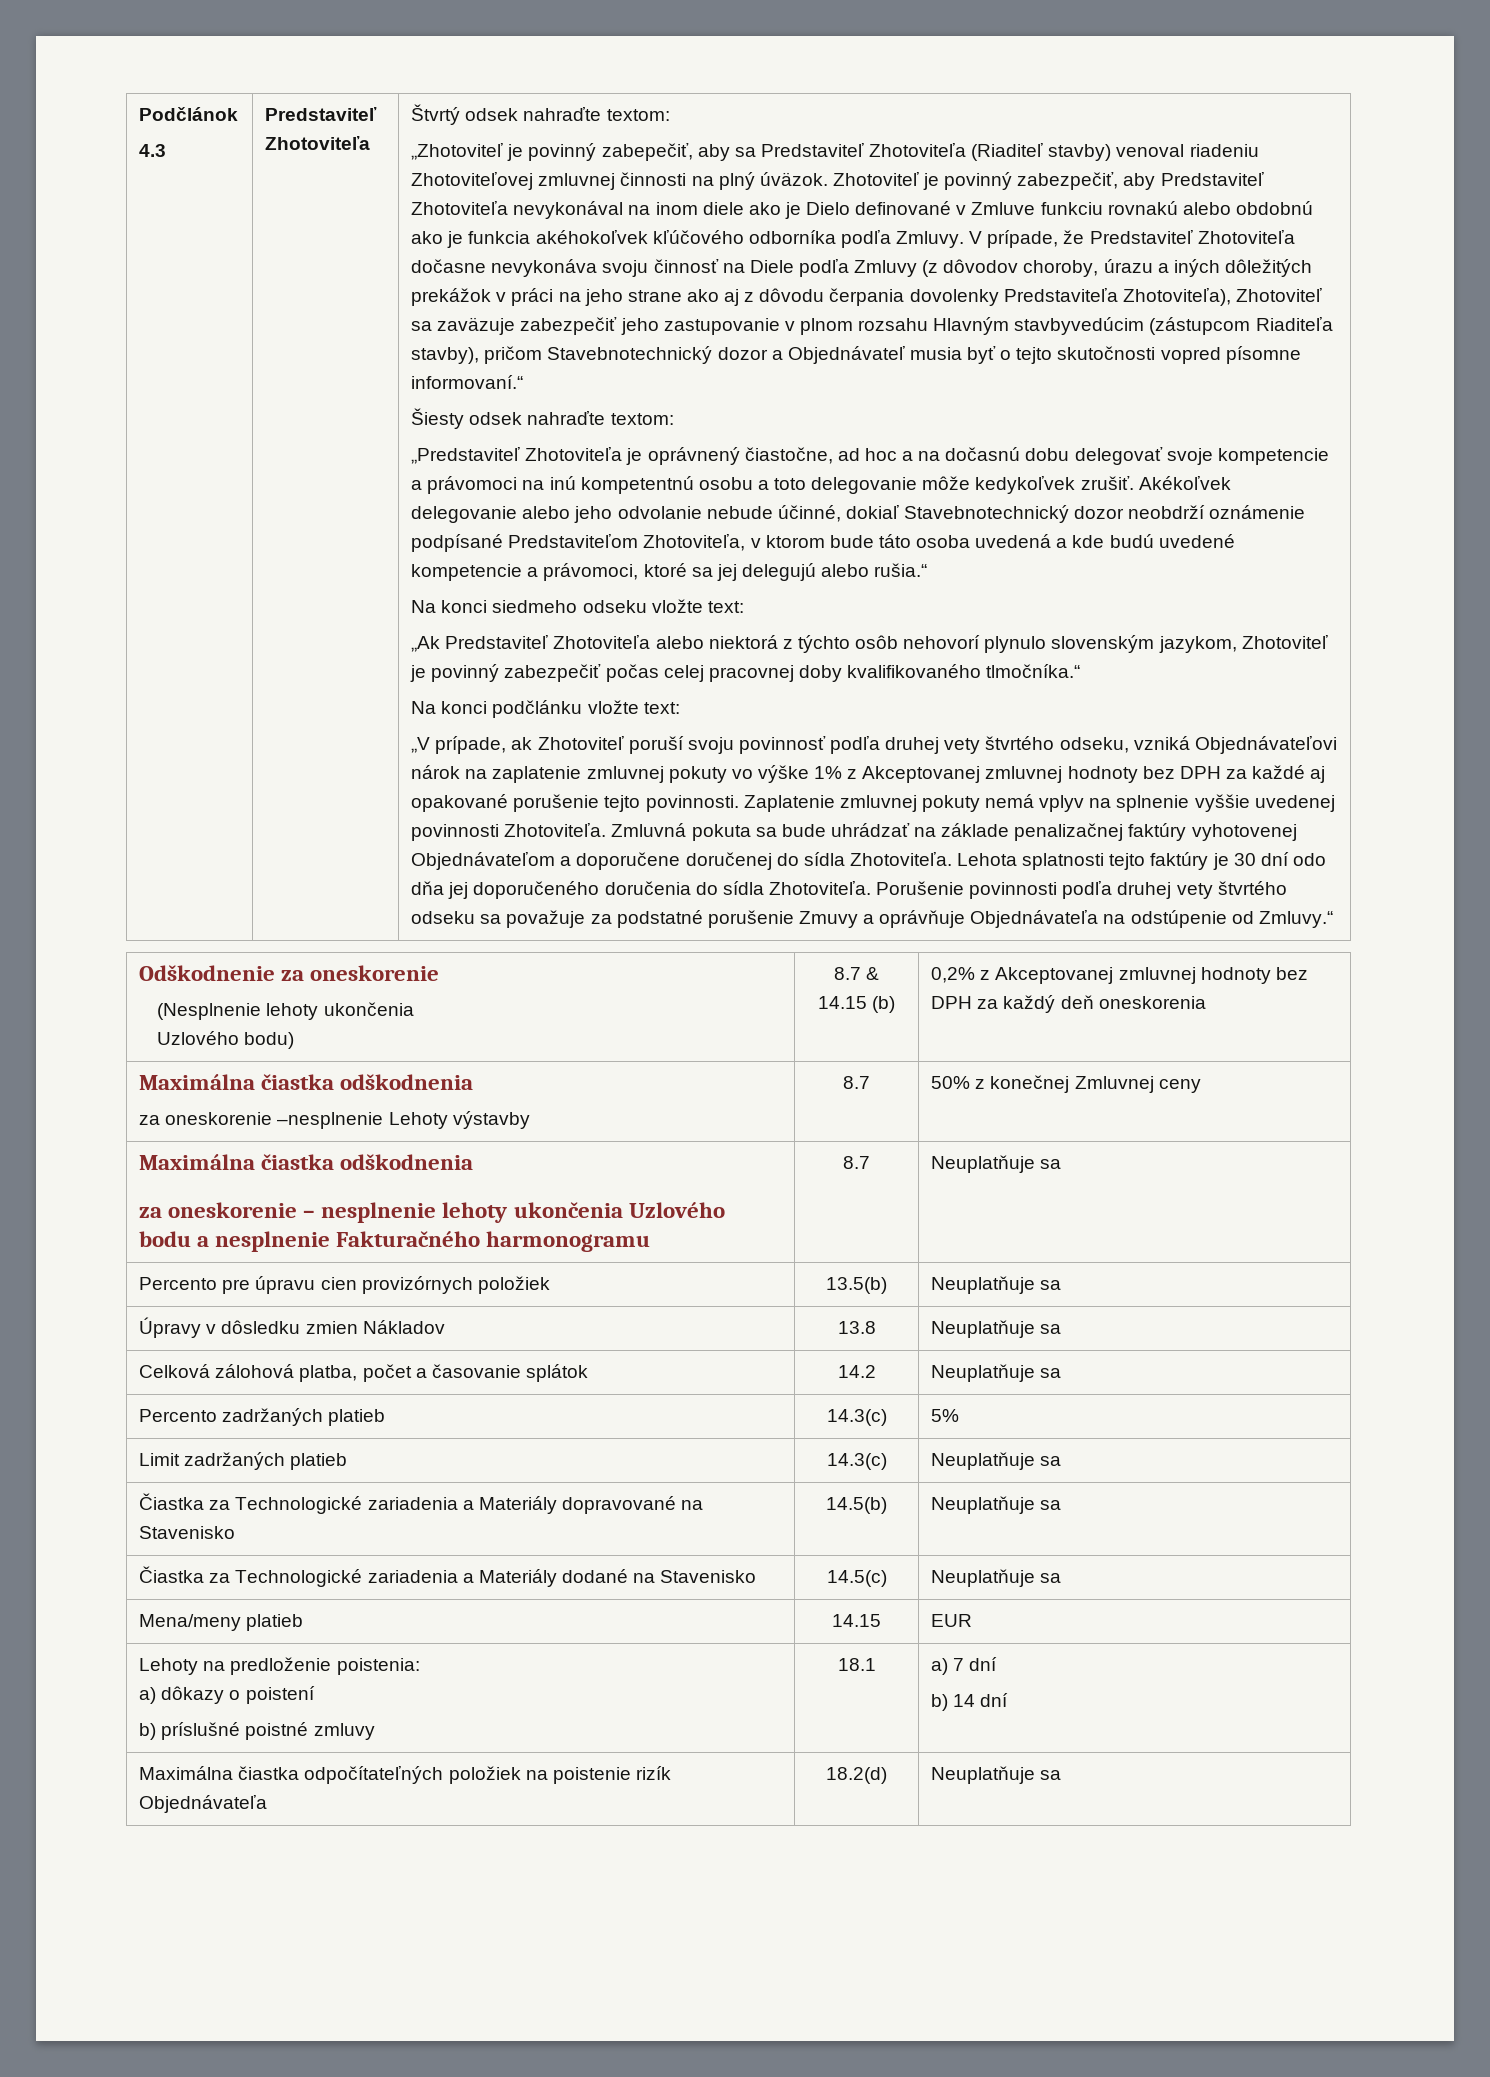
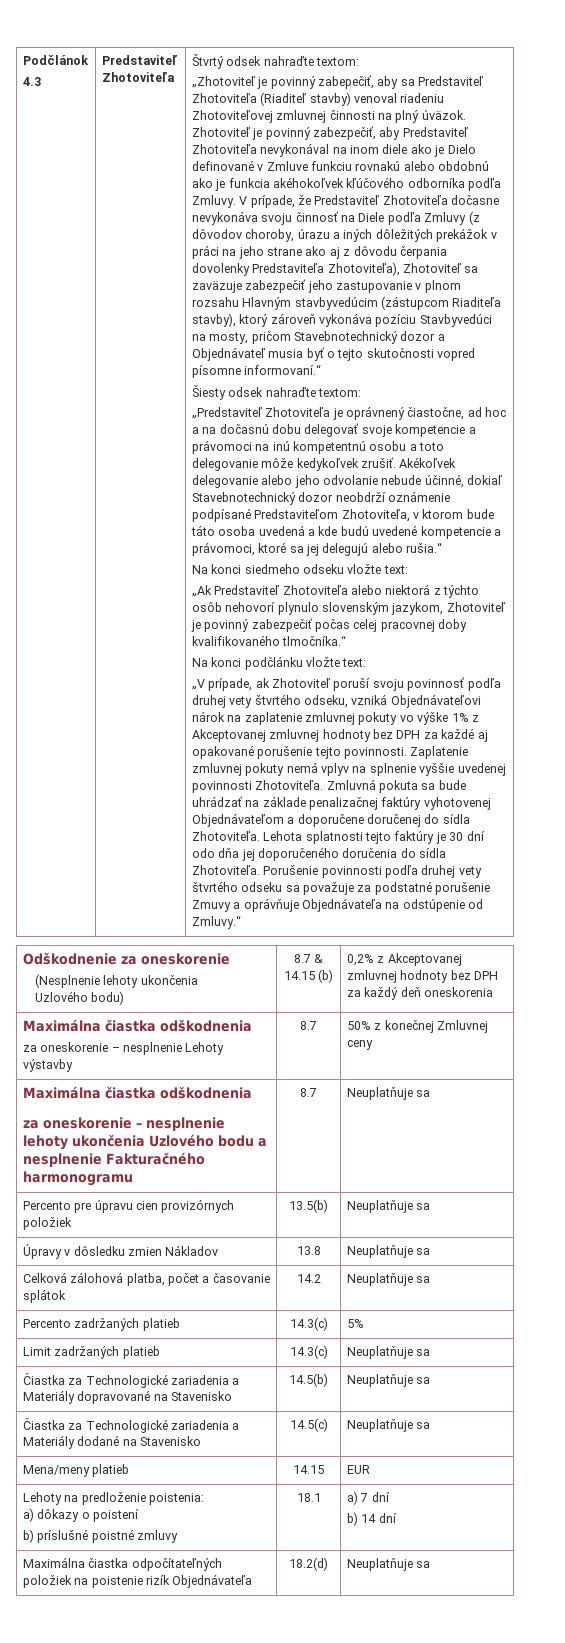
(480, 355) none -> [239,313,492,327] [191,332,249,344] ktorý zároveň vykonáva pozíciu Stavbyvedúci na mosty,
[277,1112,384,1129] –nesplnenie -> [111,1042,183,1055] – nesplnenie

